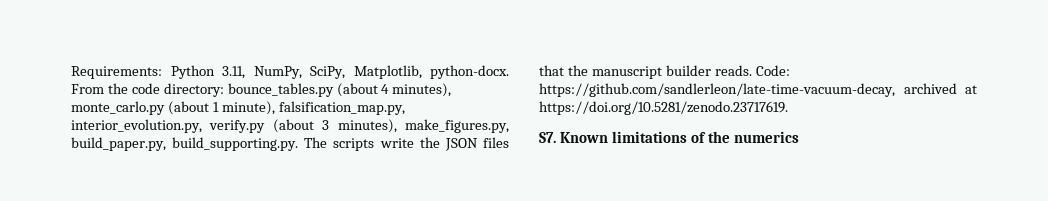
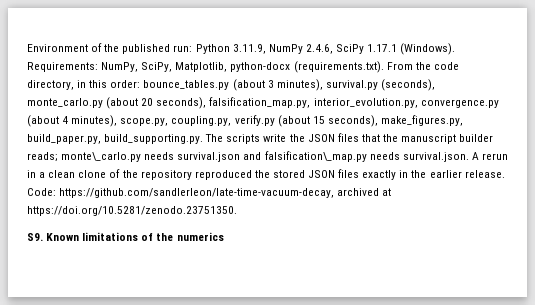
[71,65,245,79] Requirements: Python 3.11, -> [27,43,456,55] [27,62,98,72] Environment of the published run: Python 3.11.9, NumPy 2.4.6, SciPy 1.17.1 (Windows). Requirements:
[430,65,509,79] python-docx. -> [230,61,384,73] python-docx (requirements.txt).
[163,83,452,97] [71,101,405,115] [71,119,397,133] directory: bounce_tables.py (about 4 minutes), monte_carlo.py (about 1 minute), falsification_map.py, interior_evolution.py, verify.py (about 3 minutes), -> [27,79,435,91] [27,97,499,109] [27,115,378,127] directory, in this order: bounce_tables.py (about 3 minutes), survival.py (seconds), monte_carlo.py (about 20 seconds), falsification_map.py, interior_evolution.py, convergence.py (about 4 minutes), scope.py, coupling.py, verify.py (about 15 seconds),
[714,65,752,76] reads. -> [27,151,508,162] [27,169,505,180] reads; monte\_carlo.py needs survival.json and falsification\_map.py needs survival.json. A rerun in a clean clone of the repository reproduced the stored JSON files exactly in the earlier release.
[539,101,788,115] [539,132,556,143] https://doi.org/10.5281/zenodo.23717619. // S7. -> [27,206,237,216] [27,233,43,241] https://doi.org/10.5281/zenodo.23751350. // S9.

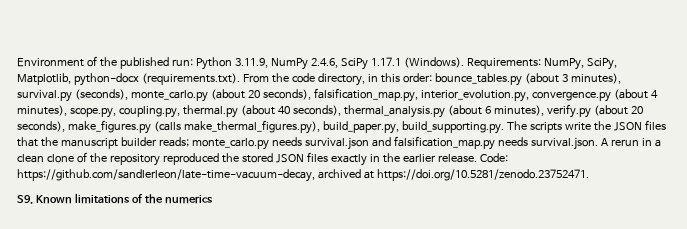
[234,115,463,127] verify.py (about 15 seconds), make_figures.py, -> [182,104,643,118] [17,120,320,134] thermal.py (about 40 seconds), thermal_analysis.py (about 6 minutes), verify.py (about 20 seconds), make_figures.py (calls make_thermal_figures.py),
[61,152,142,162] monte\_carlo.py -> [191,138,269,150] monte_carlo.py
[264,151,367,162] falsification\_map.py -> [393,136,495,150] falsification_map.py
[27,206,237,216] https://doi.org/10.5281/zenodo.23751350. -> [376,169,589,181] https://doi.org/10.5281/zenodo.23752471.

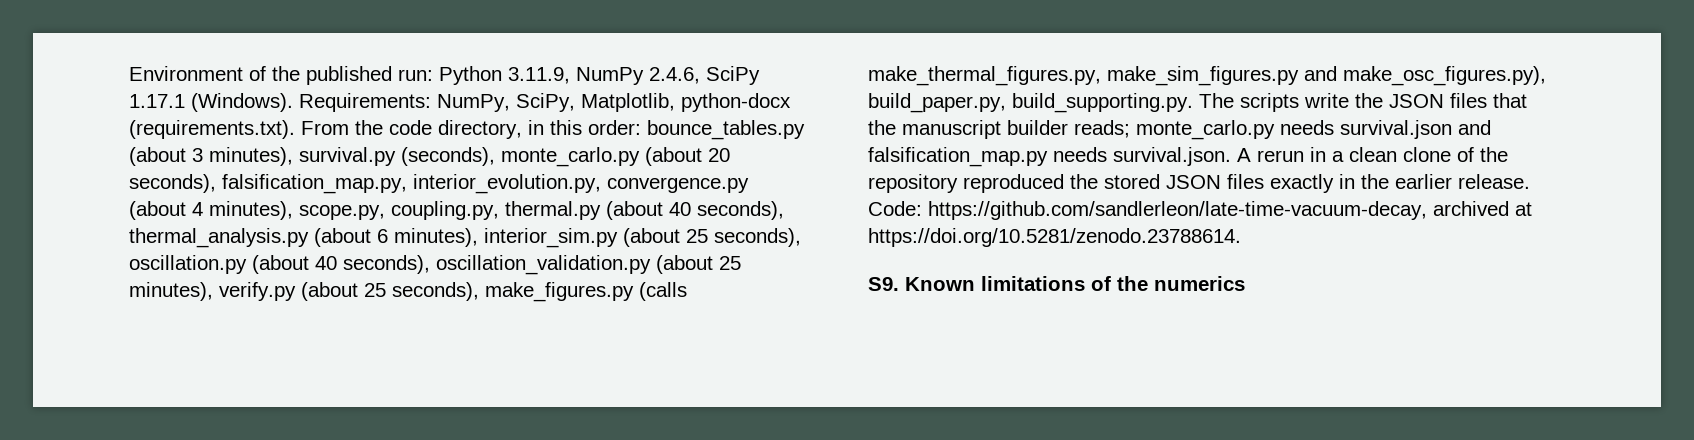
(544, 110) none -> [484,228,801,248] [129,255,741,275] [129,282,213,301] interior_sim.py (about 25 seconds), oscillation.py (about 40 seconds), oscillation_validation.py (about 25 minutes),
[630,106,643,114] 20 -> [364,283,386,297] 25
[183,120,320,134] make_thermal_figures.py), -> [868,66,1546,86] make_thermal_figures.py, make_sim_figures.py and make_osc_figures.py),
[376,169,589,181] https://doi.org/10.5281/zenodo.23752471. -> [868,228,1241,247] https://doi.org/10.5281/zenodo.23788614.

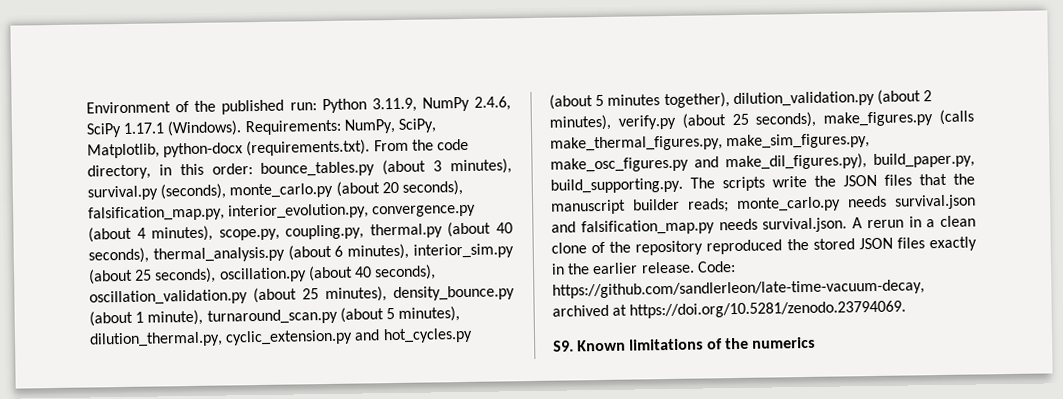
(213, 291) none -> [393,285,515,302] [89,306,461,327] [89,327,473,348] [549,89,933,110] [549,114,611,131] density_bounce.py (about 1 minute), turnaround_scan.py (about 5 minutes), dilution_thermal.py, cyclic_extension.py and hot_cycles.py (about 5 minutes together), dilution_validation.py (about 2 minutes),
[1107,66,1546,86] make_sim_figures.py and make_osc_figures.py), -> [726,133,871,150] [550,153,867,173] make_sim_figures.py, make_osc_figures.py and make_dil_figures.py),
[868,228,1241,247] https://doi.org/10.5281/zenodo.23788614. -> [629,300,907,319] https://doi.org/10.5281/zenodo.23794069.

